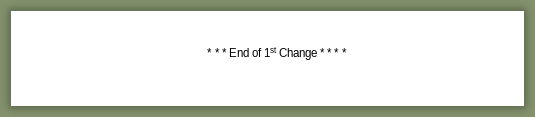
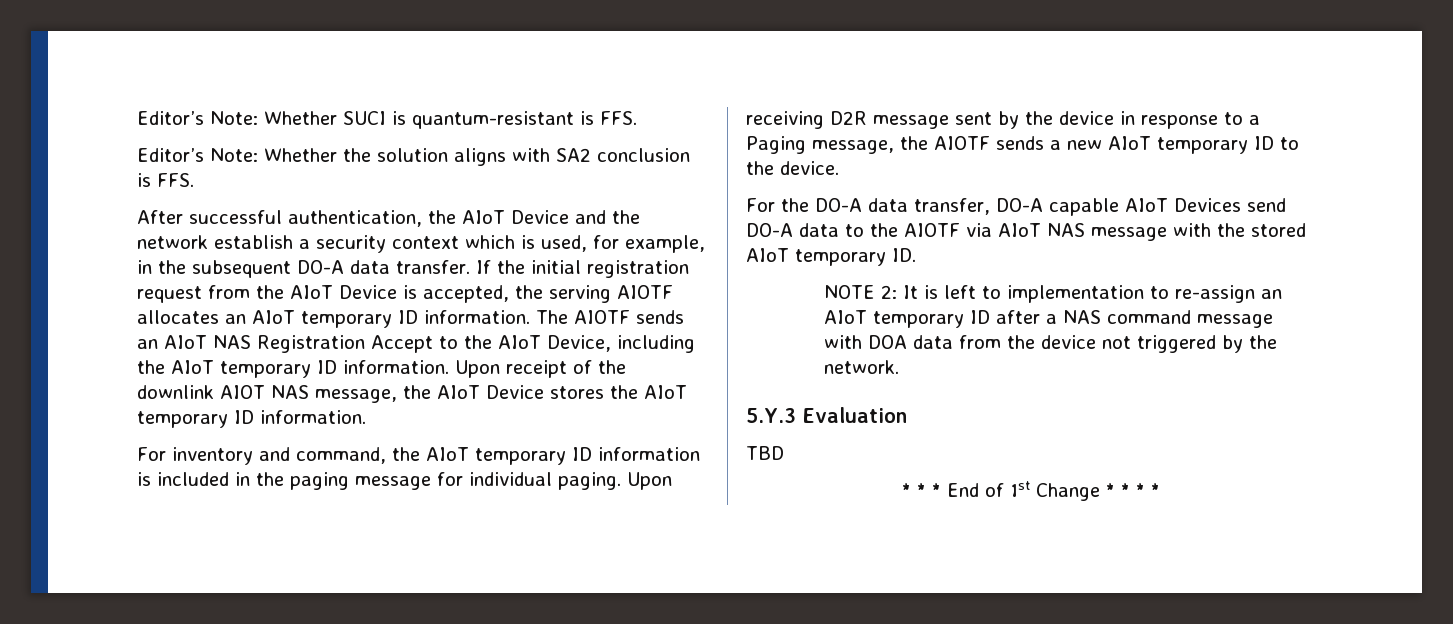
(207, 52) none -> [137,111,637,129] [137,148,690,166] [137,173,194,187] [137,210,640,227] [137,235,705,253] [137,260,689,278] [137,285,673,303] [137,310,684,328] [137,335,695,353] [137,360,626,378] [137,385,687,403] [137,410,366,428] [137,447,700,465] [137,472,672,490] [746,111,1260,129] [746,136,1299,154] [746,161,839,175] [746,198,1286,216] [746,223,1306,241] [746,248,916,266] [824,285,1283,303] [824,310,1274,328] [824,335,1278,353] [824,360,900,374] [746,407,907,423] [746,446,784,460] Editor’s Note: Whether SUCI is quantum-resistant is FFS. // Editor’s Note: Whether the solution aligns with SA2 conclusion is FFS. // After successful authentication, the AIoT Device and the network establish a security context which is used, for example, in the subsequent DO-A data transfer. If the initial registration request from the AIoT Device is accepted, the serving AIOTF allocates an AIoT temporary ID information. The AIOTF sends an AIoT NAS Registration Accept to the AIoT Device, including the AIoT temporary ID information. Upon receipt of the downlink AIOT NAS message, the AIoT Device stores the AIoT temporary ID information. // For inventory and command, the AIoT temporary ID information is included in the paging message for individual paging. Upon receiving D2R message sent by the device in response to a Paging message, the AIOTF sends a new AIoT temporary ID to the device. // For the DO-A data transfer, DO-A capable AIoT Devices send DO-A data to the AIOTF via AIoT NAS message with the stored AIoT temporary ID. // NOTE 2: It is left to implementation to re-assign an AIoT temporary ID after a NAS command message with DOA data from the device not triggered by the network. // 5.Y.3 Evaluation // TBD //

